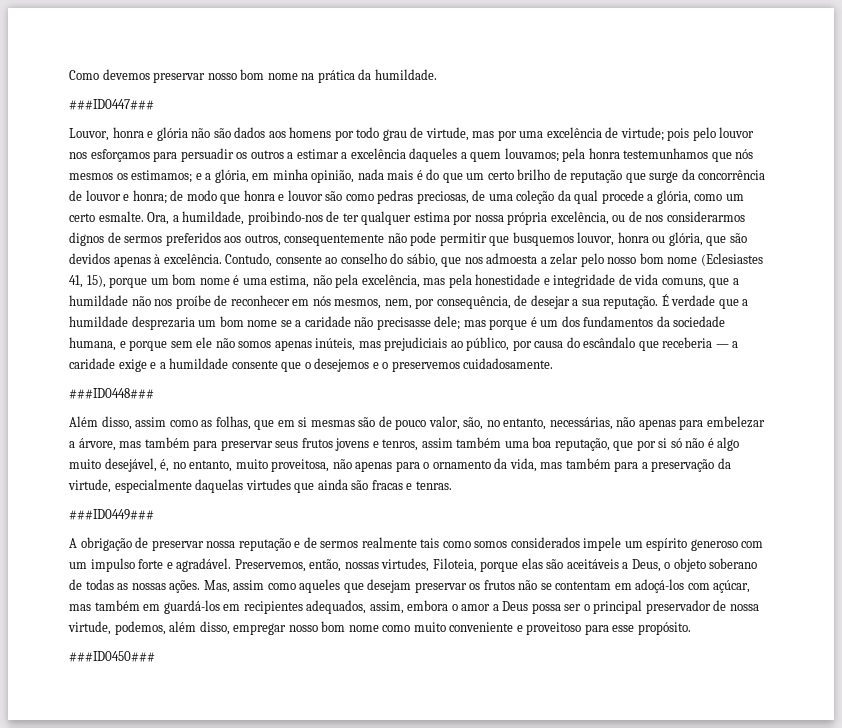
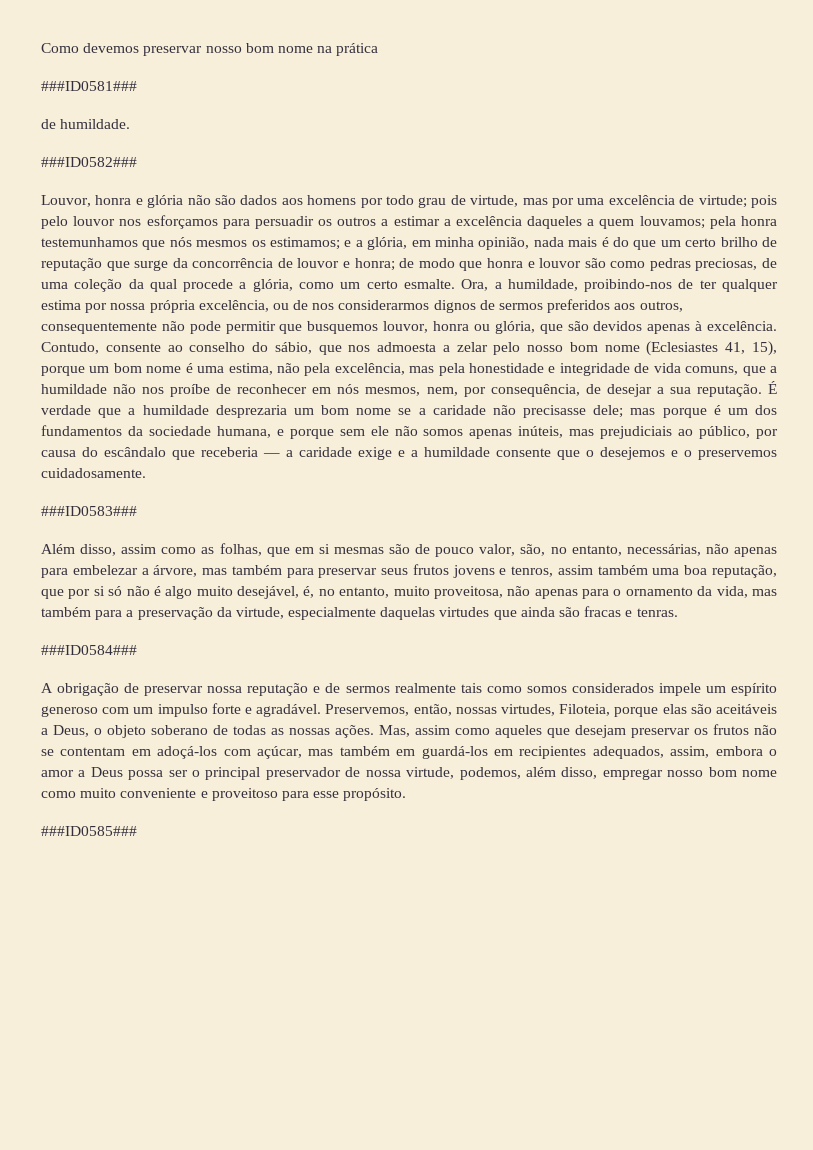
[358,69,372,80] da -> [41,81,137,91] [41,119,56,129] // ###ID0581### // de
[69,99,154,110] ###ID0447### -> [41,157,137,167] ###ID0582###
[69,388,154,399] ###ID0448### -> [41,506,137,516] ###ID0583###
[69,509,154,520] ###ID0449### -> [41,645,137,655] ###ID0584###
[69,651,155,662] ###ID0450### -> [41,826,137,836] ###ID0585###

